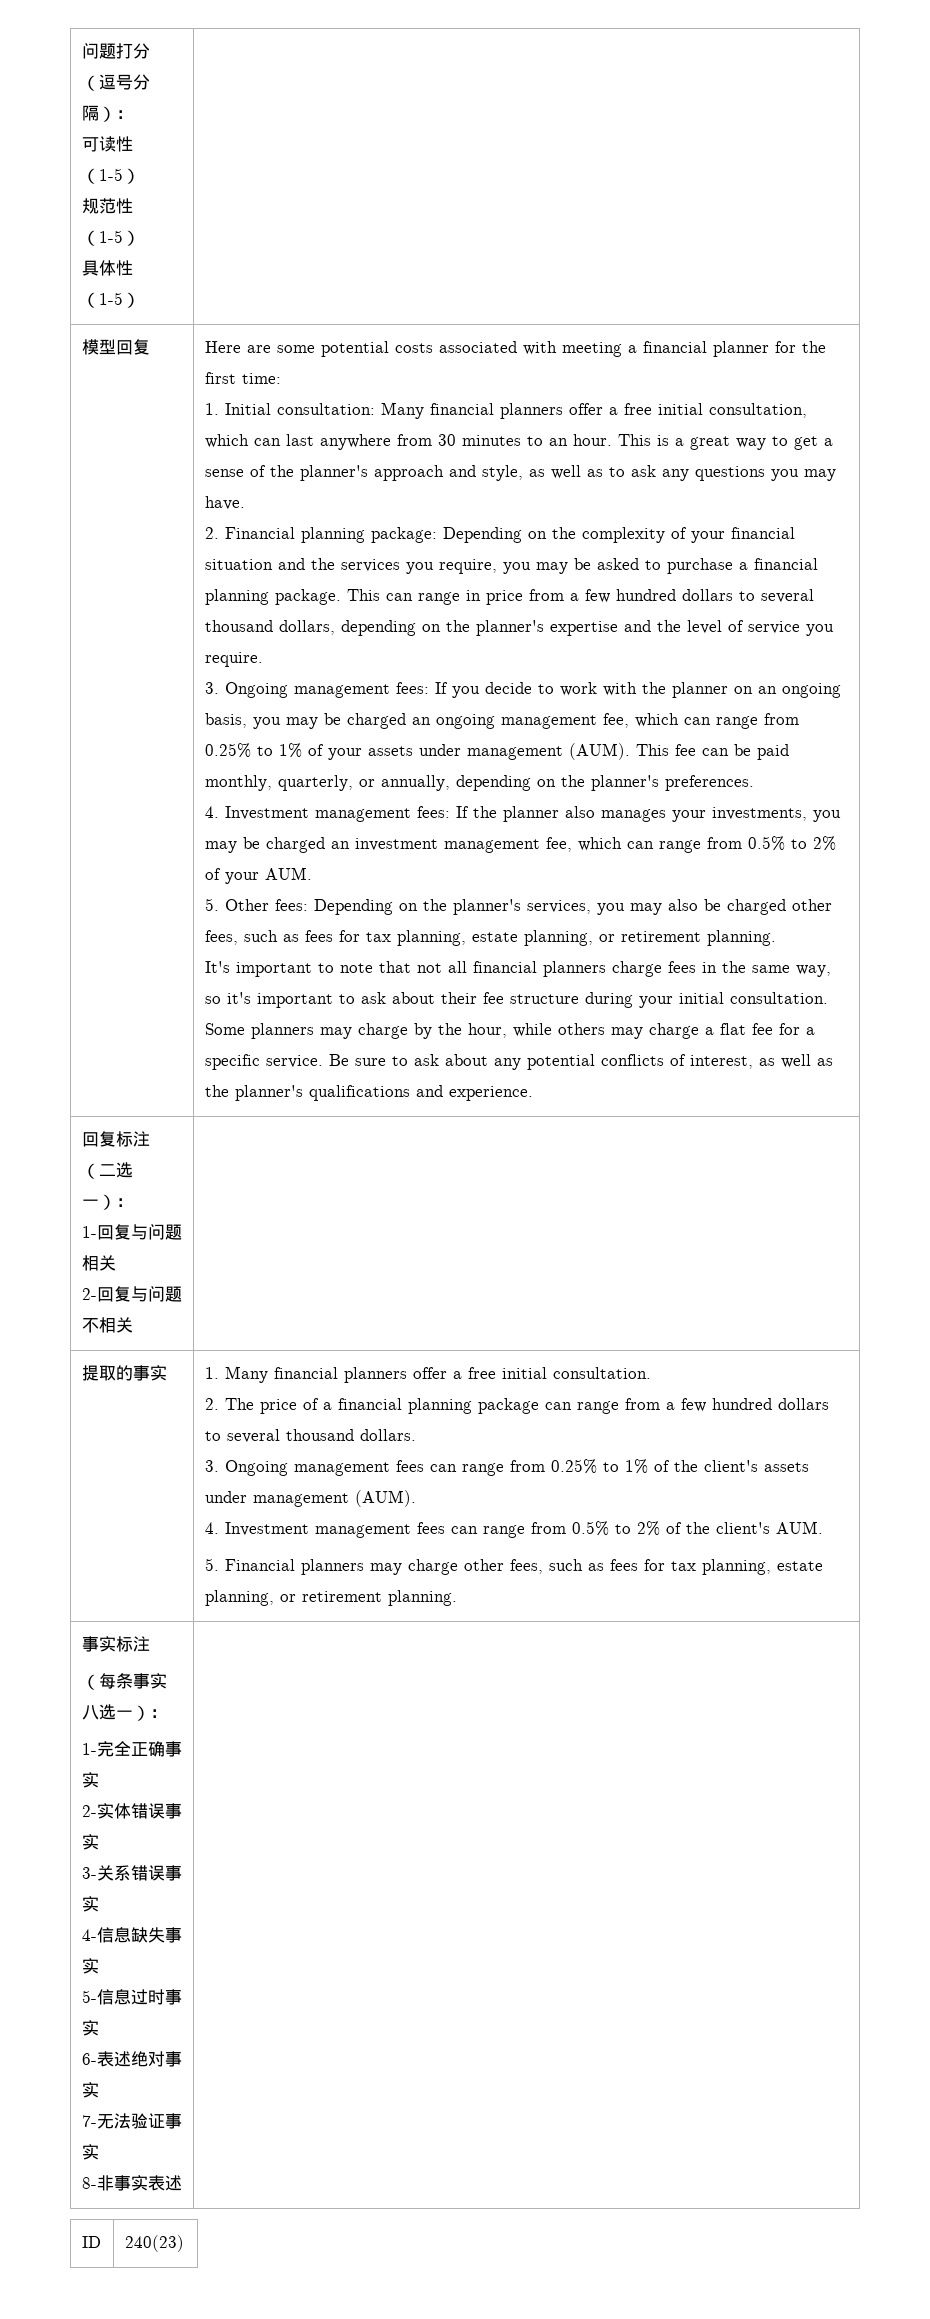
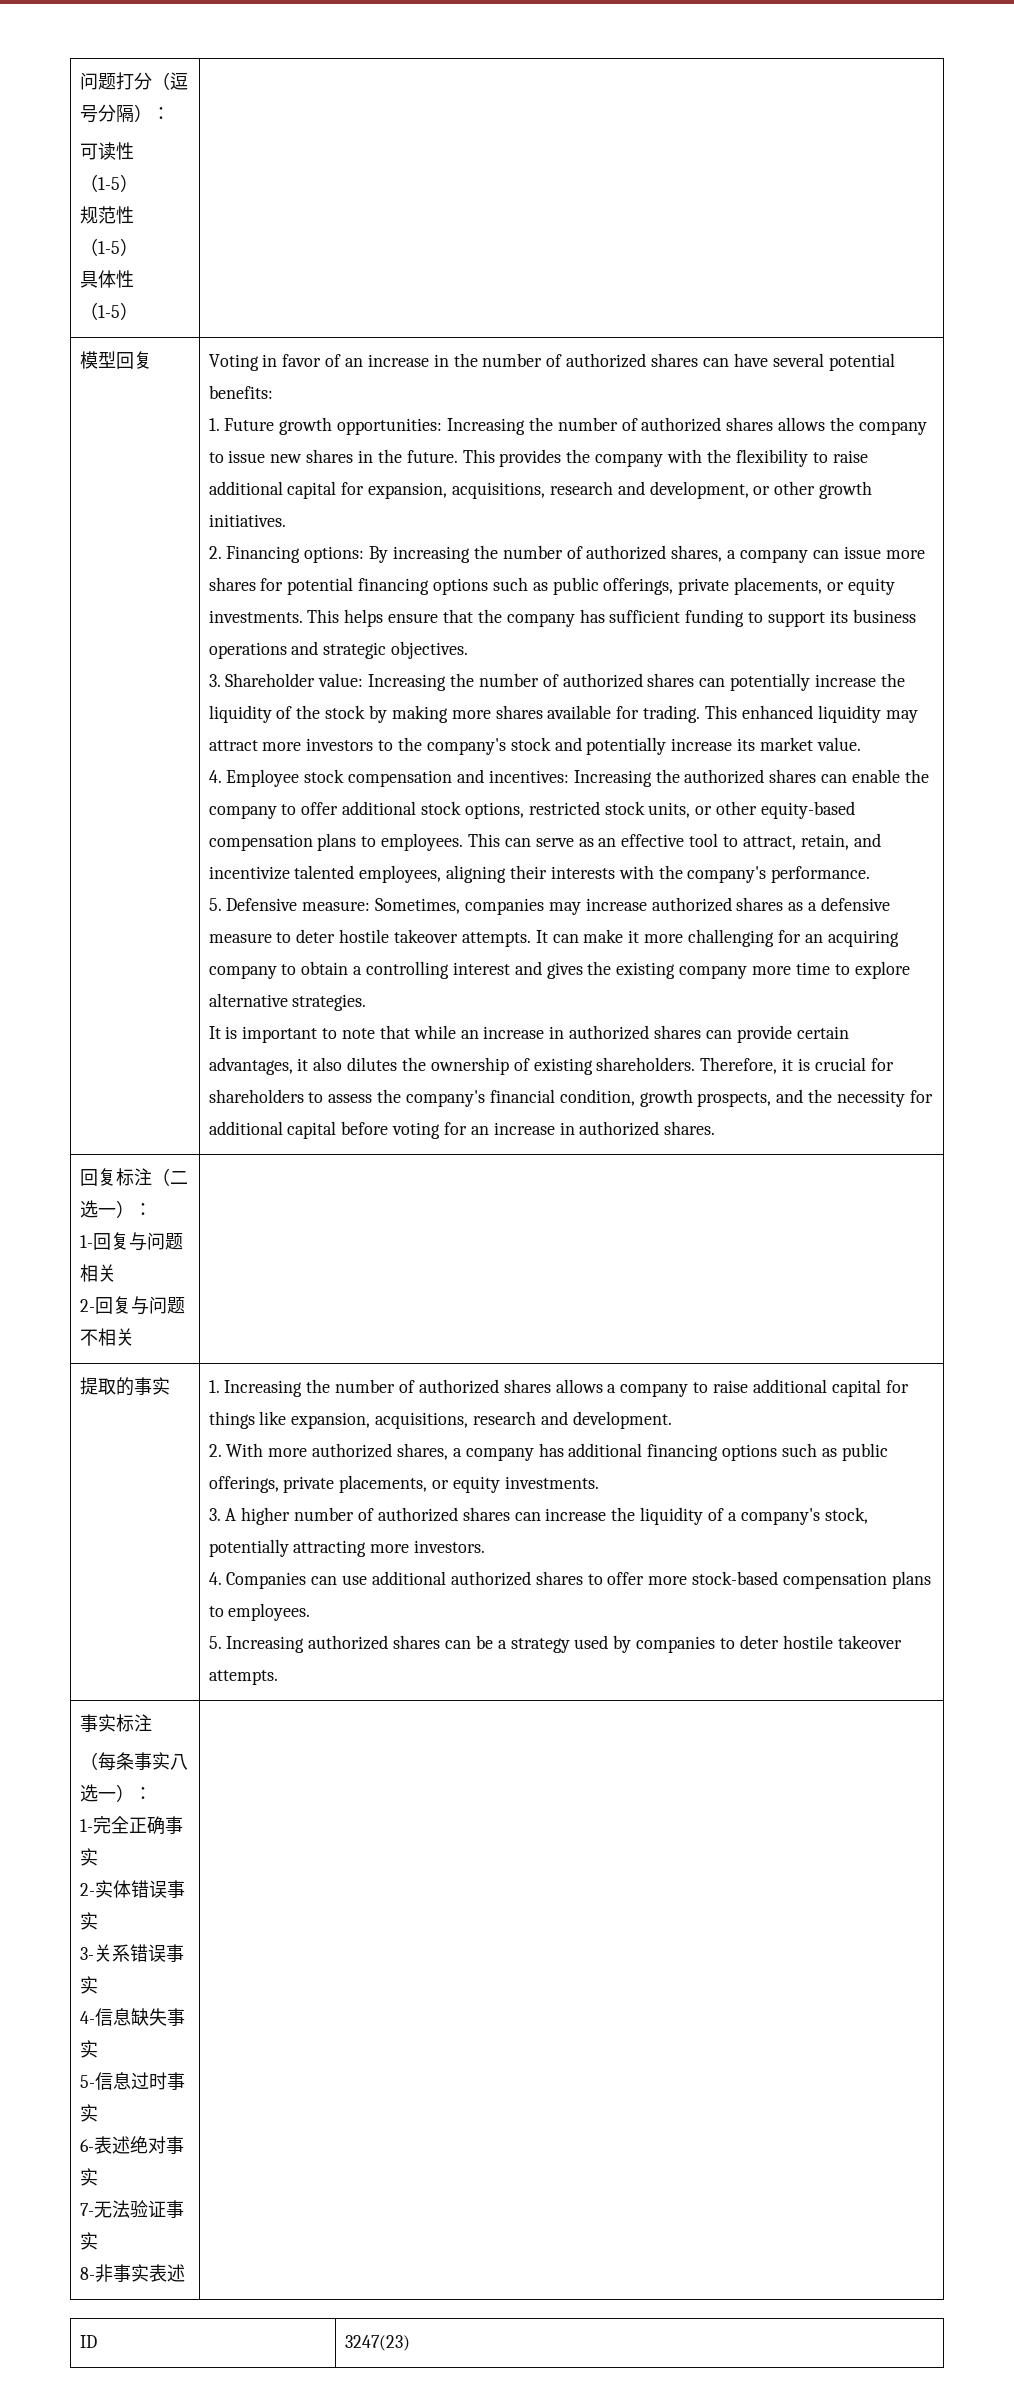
[204,341,826,357] [204,372,281,384] [204,402,807,419] [204,434,833,450] [204,465,836,481] [204,496,245,510] [204,527,795,543] [204,558,818,574] [204,589,814,605] [204,620,834,636] [204,652,263,667] [204,682,841,698] [204,713,799,729] [204,743,789,760] [204,775,754,791] [204,806,841,822] [204,836,836,853] [204,867,312,884] [204,898,832,915] [204,930,776,946] [204,961,831,977] [204,992,828,1008] [204,1023,815,1039] [204,1054,833,1070] [204,1085,533,1101] Here are some potential costs associated with meeting a financial planner for the first time: // 1. Initial consultation: Many financial planners offer a free initial consultation, which can last anywhere from 30 minutes to an hour. This is a great way to get a sense of the planner's approach and style, as well as to ask any questions you may have. // 2. Financial planning package: Depending on the complexity of your financial situation and the services you require, you may be asked to purchase a financial planning package. This can range in price from a few hundred dollars to several thousand dollars, depending on the planner's expertise and the level of service you require. // 3. Ongoing management fees: If you decide to work with the planner on an ongoing basis, you may be charged an ongoing management fee, which can range from 0.25% to 1% of your assets under management (AUM). This fee can be paid monthly, quarterly, or annually, depending on the planner's preferences. // 4. Investment management fees: If the planner also manages your investments, you may be charged an investment management fee, which can range from 0.5% to 2% of your AUM. // 5. Other fees: Depending on the planner's services, you may also be charged other fees, such as fees for tax planning, estate planning, or retirement planning. // It's important to note that not all financial planners charge fees in the same way, so it's important to ask about their fee structure during your initial consultation. Some planners may charge by the hour, while others may charge a flat fee for a specific service. Be sure to ask about any potential conflicts of interest, as well as the planner's qualifications and experience. -> [208,353,895,371] [208,385,273,399] [208,417,927,435] [208,449,868,467] [208,481,873,499] [208,514,286,527] [208,545,925,563] [208,577,895,595] [208,609,916,627] [208,641,469,659] [208,673,905,691] [208,705,918,723] [208,737,861,755] [208,769,929,787] [208,801,856,819] [208,833,881,851] [208,865,871,883] [208,897,891,915] [208,929,899,947] [208,961,910,979] [208,993,367,1011] [208,1025,849,1043] [208,1057,894,1075] [208,1089,933,1107] [208,1121,716,1139] Voting in favor of an increase in the number of authorized shares can have several potential benefits: // 1. Future growth opportunities: Increasing the number of authorized shares allows the company to issue new shares in the future. This provides the company with the flexibility to raise additional capital for expansion, acquisitions, research and development, or other growth initiatives. // 2. Financing options: By increasing the number of authorized shares, a company can issue more shares for potential financing options such as public offerings, private placements, or equity investments. This helps ensure that the company has sufficient funding to support its business operations and strategic objectives. // 3. Shareholder value: Increasing the number of authorized shares can potentially increase the liquidity of the stock by making more shares available for trading. This enhanced liquidity may attract more investors to the company's stock and potentially increase its market value. // 4. Employee stock compensation and incentives: Increasing the authorized shares can enable the company to offer additional stock options, restricted stock units, or other equity-based compensation plans to employees. This can serve as an effective tool to attract, retain, and incentivize talented employees, aligning their interests with the company's performance. // 5. Defensive measure: Sometimes, companies may increase authorized shares as a defensive measure to deter hostile takeover attempts. It can make it more challenging for an acquiring company to obtain a controlling interest and gives the existing company more time to explore alternative strategies. // It is important to note that while an increase in authorized shares can provide certain advantages, it also dilutes the ownership of existing shareholders. Therefore, it is crucial for shareholders to assess the company's financial condition, growth prospects, and the necessity for additional capital before voting for an increase in authorized shares.
[224,1366,651,1383] [204,1398,829,1414] [204,1429,416,1443] [204,1459,809,1476] [204,1490,416,1507] [204,1521,823,1538] [204,1558,823,1575] [204,1590,457,1606] Many financial planners offer a free initial consultation. // 2. The price of a financial planning package can range from a few hundred dollars to several thousand dollars. // 3. Ongoing management fees can range from 0.25% to 1% of the client's assets under management (AUM). // 4. Investment management fees can range from 0.5% to 2% of the client's AUM. // 5. Financial planners may charge other fees, such as fees for tax planning, estate planning, or retirement planning. -> [224,1379,909,1397] [208,1411,672,1429] [208,1443,888,1461] [208,1475,599,1493] [208,1507,868,1525] [208,1539,486,1557] [208,1571,931,1589] [208,1603,311,1621] [208,1635,902,1653] [208,1670,278,1685] Increasing the number of authorized shares allows a company to raise additional capital for things like expansion, acquisitions, research and development. // 2. With more authorized shares, a company has additional financing options such as public offerings, private placements, or equity investments. // 3. A higher number of authorized shares can increase the liquidity of a company's stock, potentially attracting more investors. // 4. Companies can use additional authorized shares to offer more stock-based compensation plans to employees. // 5. Increasing authorized shares can be a strategy used by companies to deter hostile takeover attempts.
[124,2235,184,2252] 240(23) -> [344,2335,410,2351] 3247(23)

